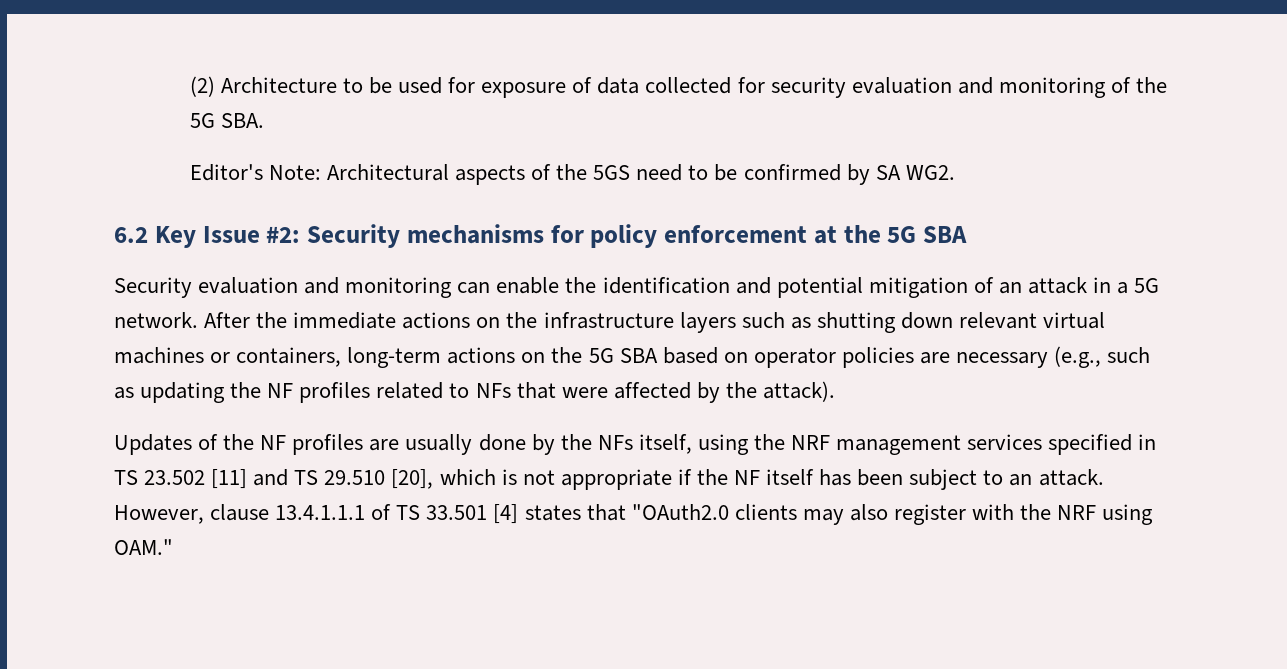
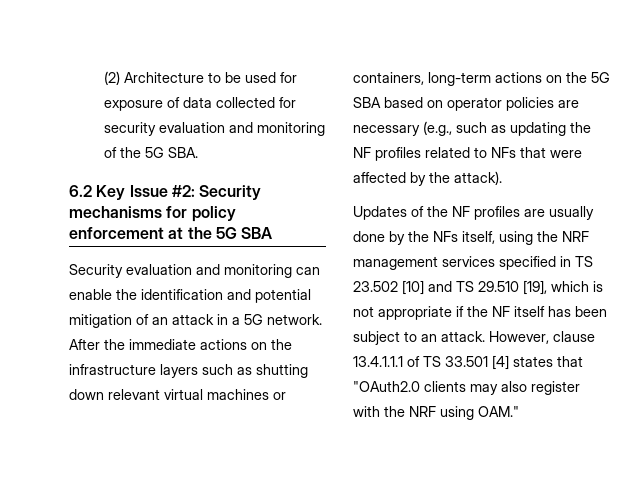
[189,164,955,185] // Editor's Note: Architectural aspects of the 5GS need to be confirmed by SA WG2. -> (199, 152) none
[211,469,248,489] [11] -> [402,280,424,295] [10]
[391,469,434,489] [20], -> [523,280,547,295] [19],

